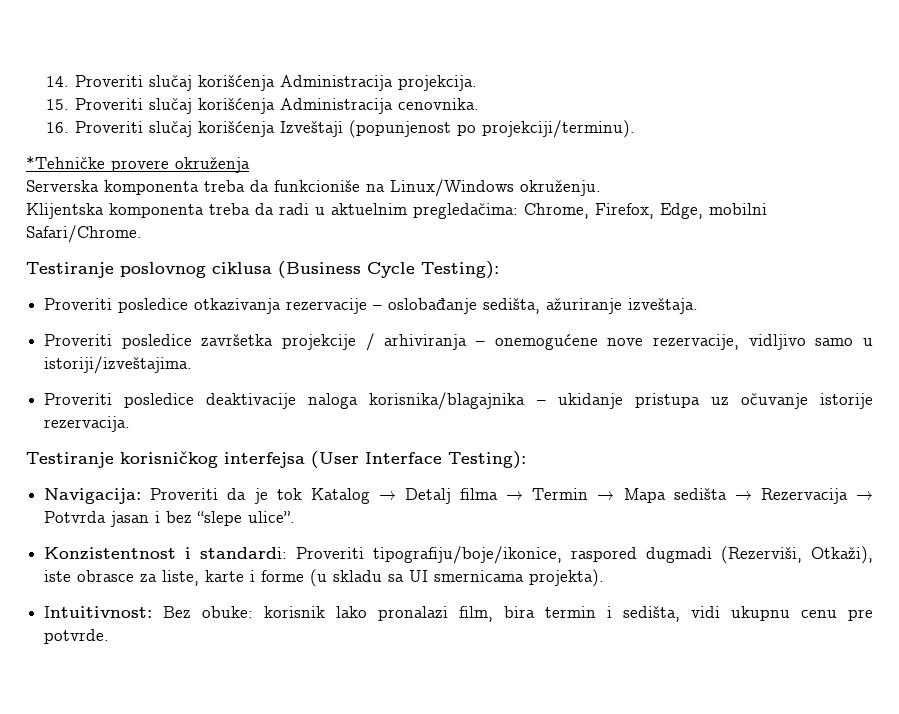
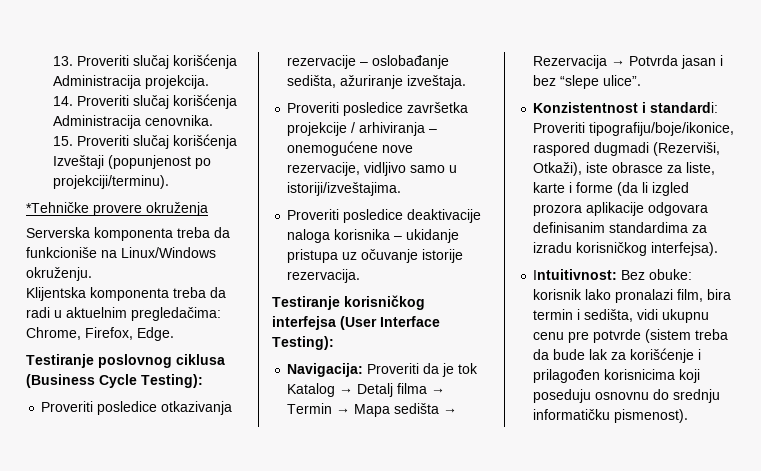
[46,76,70,87] 14. -> [53,56,74,66] 13.
[46,99,70,110] 15. -> [53,96,74,106] 14.
[46,122,70,133] 16. -> [53,136,74,146] 15.
[660,203,767,219] [26,225,142,243] Edge, mobilni Safari/Chrome. -> [137,327,174,341] Edge.
[369,392,526,410] korisnika/blagajnika -> [334,229,391,240] korisnika
[310,569,605,587] (u skladu sa UI smernicama projekta). -> [617,182,690,196] [533,202,709,216] [533,222,708,233] [533,242,719,256] (da li izgled prozora aplikacije odgovara definisanim standardima za izradu korisničkog interfejsa).
[44,629,110,644] potvrde. -> [593,329,729,343] [533,348,702,363] [533,369,701,383] [533,389,721,403] [533,409,689,423] potvrde (sistem treba da bude lak za korišćenje i prilagođen korisnicima koji poseduju osnovnu do srednju informatičku pismenost).

